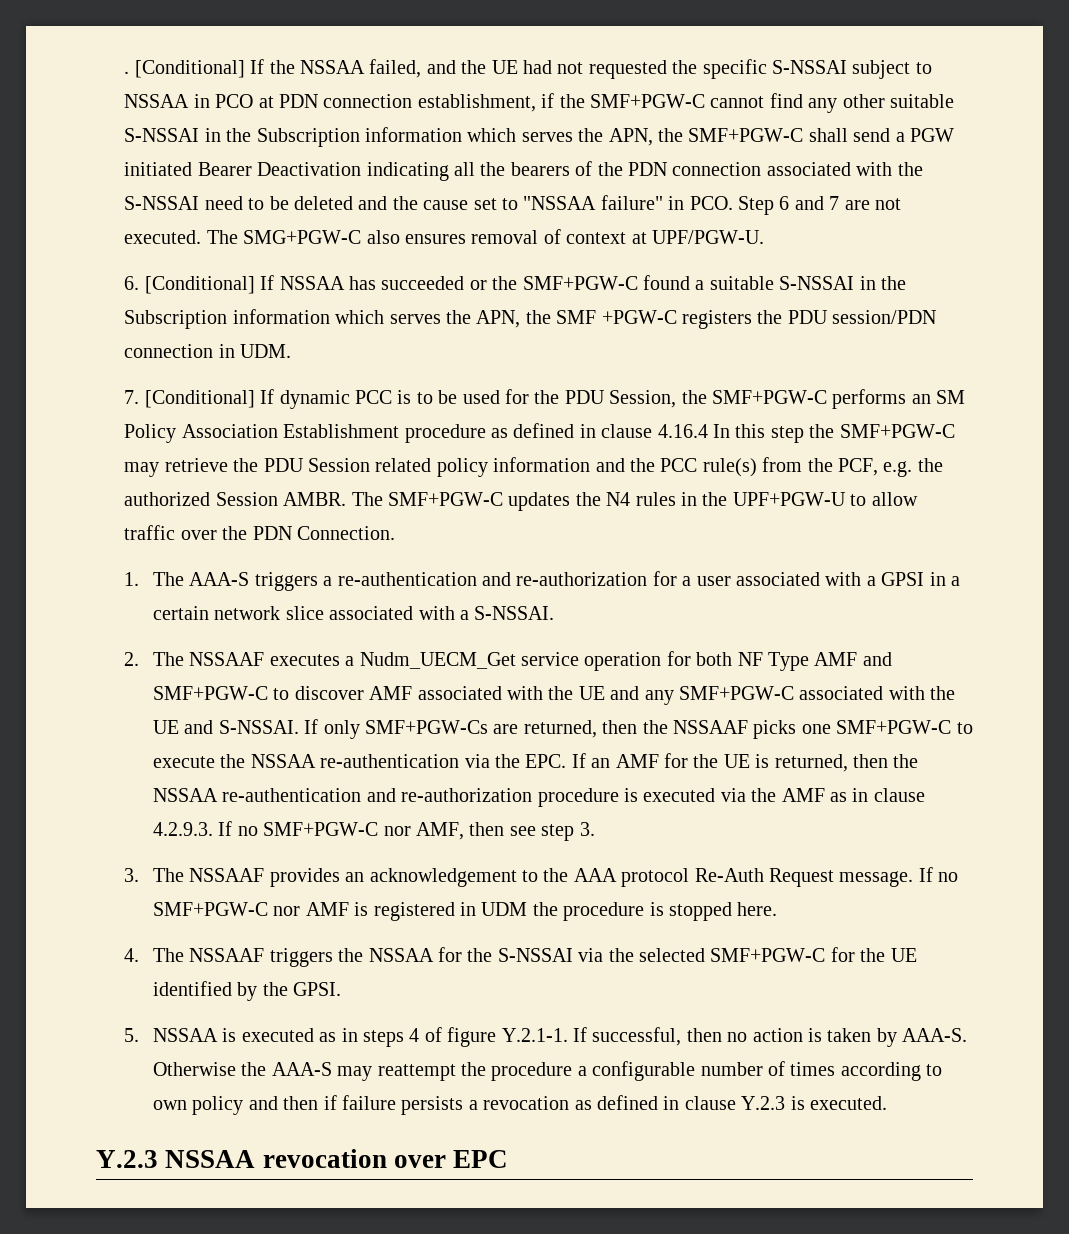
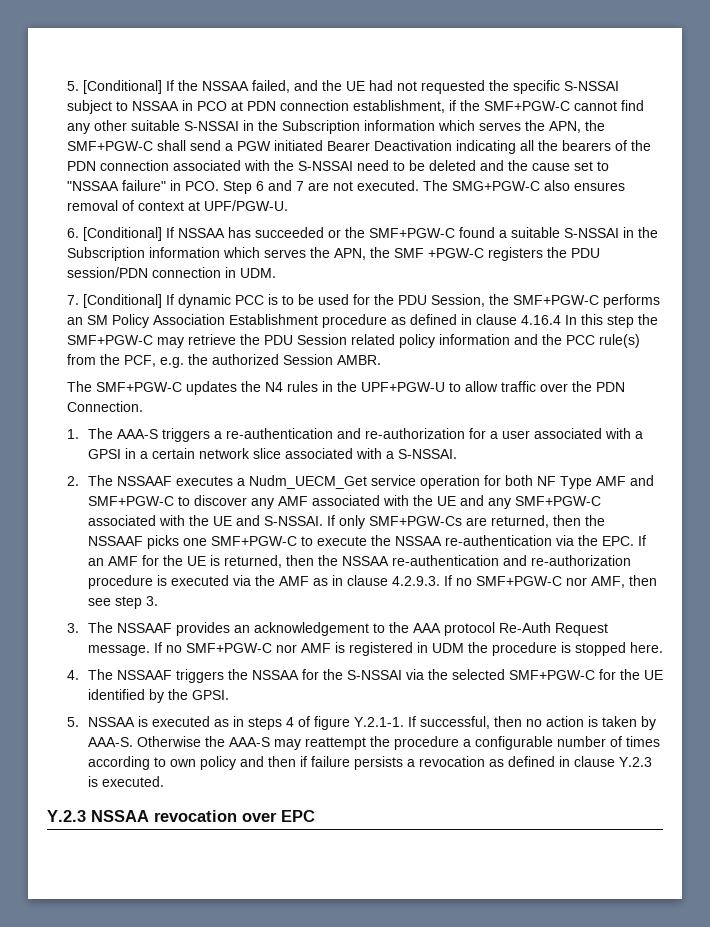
[124,71,130,74] . -> [67,81,80,91] 5.
(347, 499) none -> (382, 360) //
(364, 693) none -> [250,498,274,509] any

